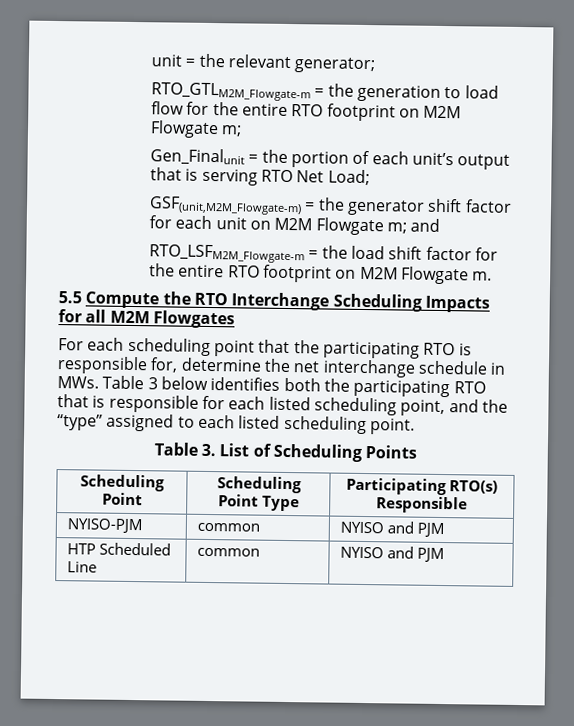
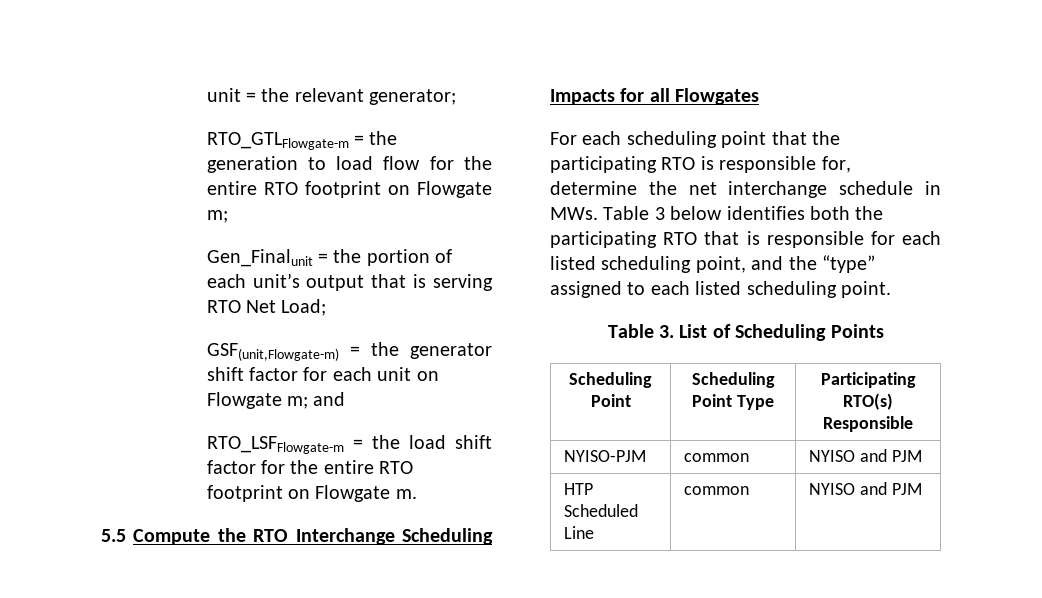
[151,82,312,102] RTO_GTLM2M_Flowgate-m -> [206,132,349,150] RTO_GTLFlowgate-m
[423,105,462,119] M2M -> (410, 190) none
[149,196,303,216] GSF(unit,M2M_Flowgate-m) -> [206,343,339,361] GSF(unit,Flowgate-m)
[274,217,313,231] M2M -> (439, 376) none
[149,244,306,264] RTO_LSFM2M_Flowgate-m -> [206,436,344,454] RTO_LSFFlowgate-m
[359,266,398,280] M2M -> (311, 494) none
[109,310,150,324] M2M -> (670, 95) none

